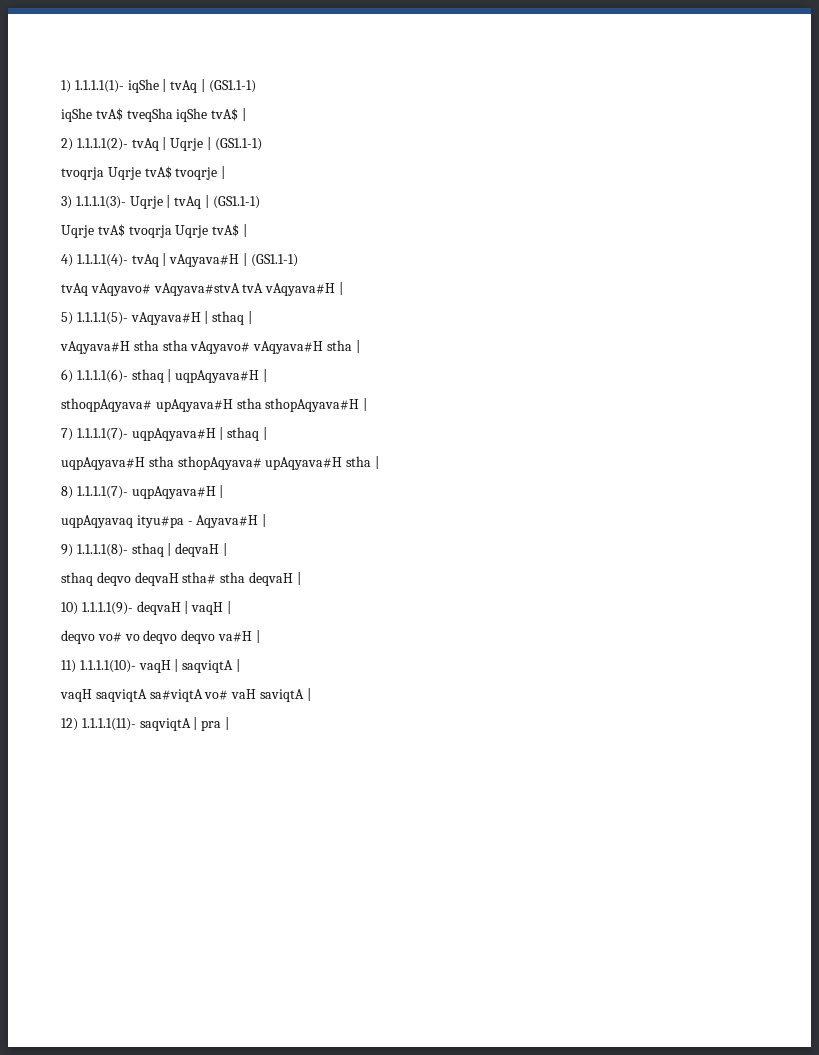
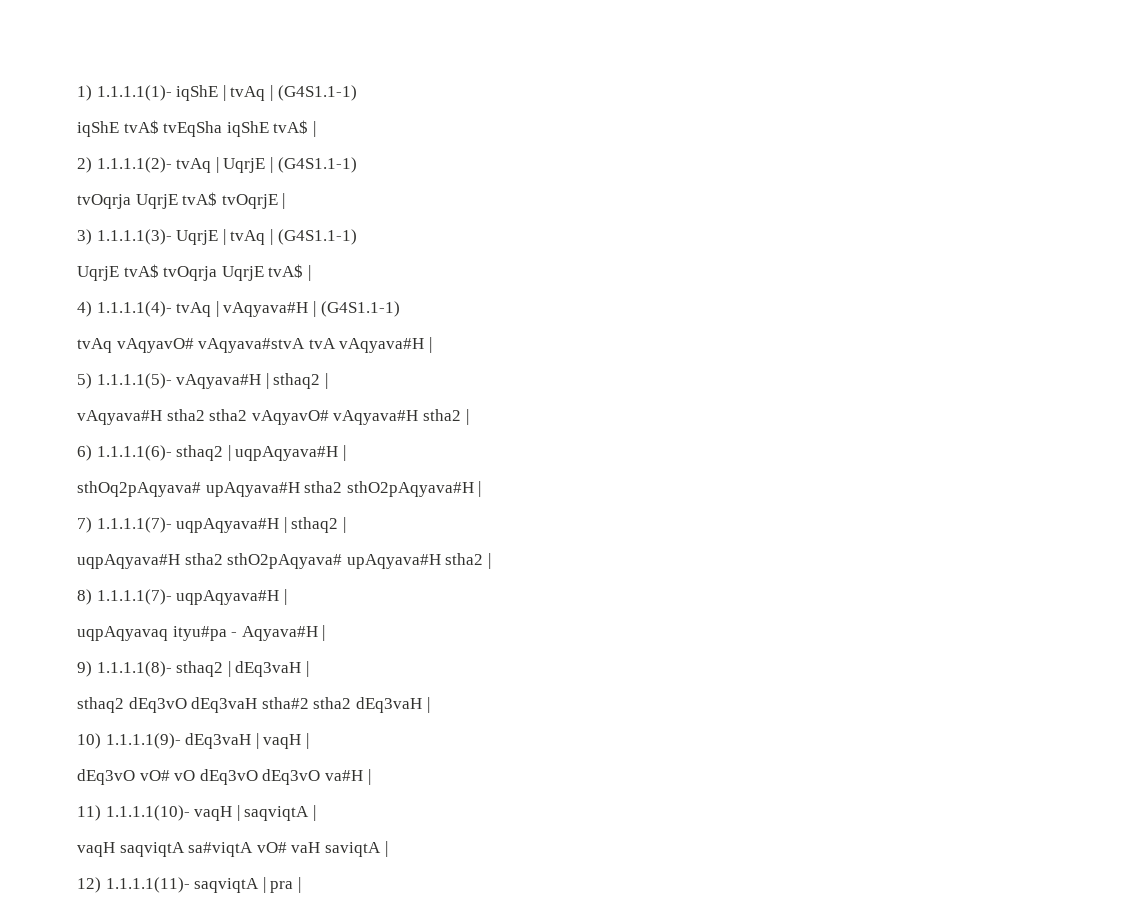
[127,79,256,93] [61,108,208,122] iqShe | tvAq | (GS1.1-1) // iqShe tvA$ tveqSha iqShe -> [176,85,357,101] [77,120,269,137] iqShE | tvAq | (G4S1.1-1) // iqShE tvA$ tvEqSha iqShE
[170,137,262,151] [61,166,218,180] Uqrje | (GS1.1-1) // tvoqrja Uqrje tvA$ tvoqrje -> [223,157,357,173] [77,192,278,209] UqrjE | (G4S1.1-1) // tvOqrja UqrjE tvA$ tvOqrjE
[129,195,260,209] [61,224,209,238] Uqrje | tvAq | (GS1.1-1) // Uqrje tvA$ tvoqrja Uqrje -> [176,229,357,245] [77,264,264,281] UqrjE | tvAq | (G4S1.1-1) // UqrjE tvA$ tvOqrja UqrjE
[250,254,298,267] [61,283,151,296] (GS1.1-1) // tvAq vAqyavo# -> [320,301,400,317] [77,338,194,353] (G4S1.1-1) // tvAq vAqyavO#
[212,311,245,325] sthaq -> [273,373,321,389] sthaq2
[133,340,352,354] stha stha vAqyavo# vAqyava#H stha -> [166,409,461,425] stha2 stha2 vAqyavO# vAqyava#H stha2
[131,369,164,383] sthaq -> [176,445,224,461] sthaq2
[61,398,360,412] sthoqpAqyava# upAqyava#H stha sthopAqyava#H -> [77,481,474,497] sthOq2pAqyava# upAqyava#H stha2 sthO2pAqyava#H
[227,427,260,441] sthaq -> [291,517,339,533] sthaq2
[148,456,372,470] stha sthopAqyava# upAqyava#H stha -> [184,553,484,569] stha2 sthO2pAqyava# upAqyava#H stha2
[131,543,227,557] [61,572,293,586] sthaq | deqvaH | // sthaq deqvo deqvaH stha# stha deqvaH -> [176,661,309,677] [77,697,422,713] sthaq2 | dEq3vaH | // sthaq2 dEq3vO dEq3vaH stha#2 stha2 dEq3vaH
[136,601,181,615] deqvaH -> [185,733,252,749] dEq3vaH
[61,630,216,644] deqvo vo# vo deqvo deqvo -> [77,769,321,785] dEq3vO vO# vO dEq3vO dEq3vO
[204,690,229,700] vo# -> [256,842,287,853] vO#

